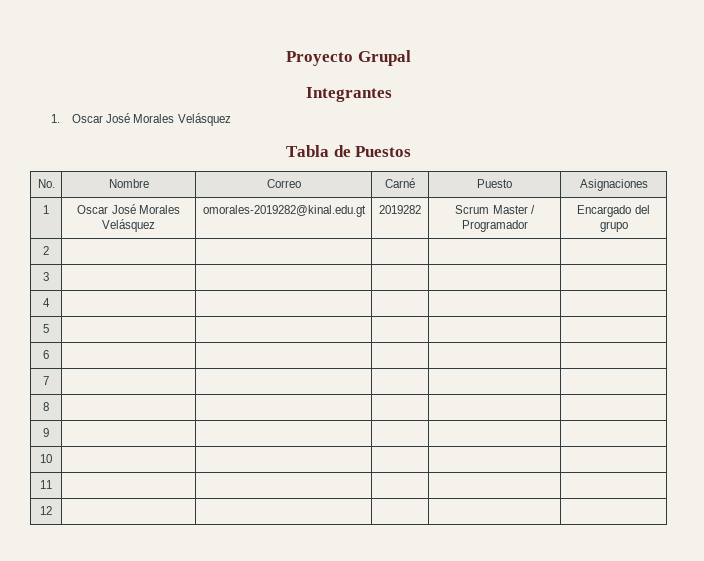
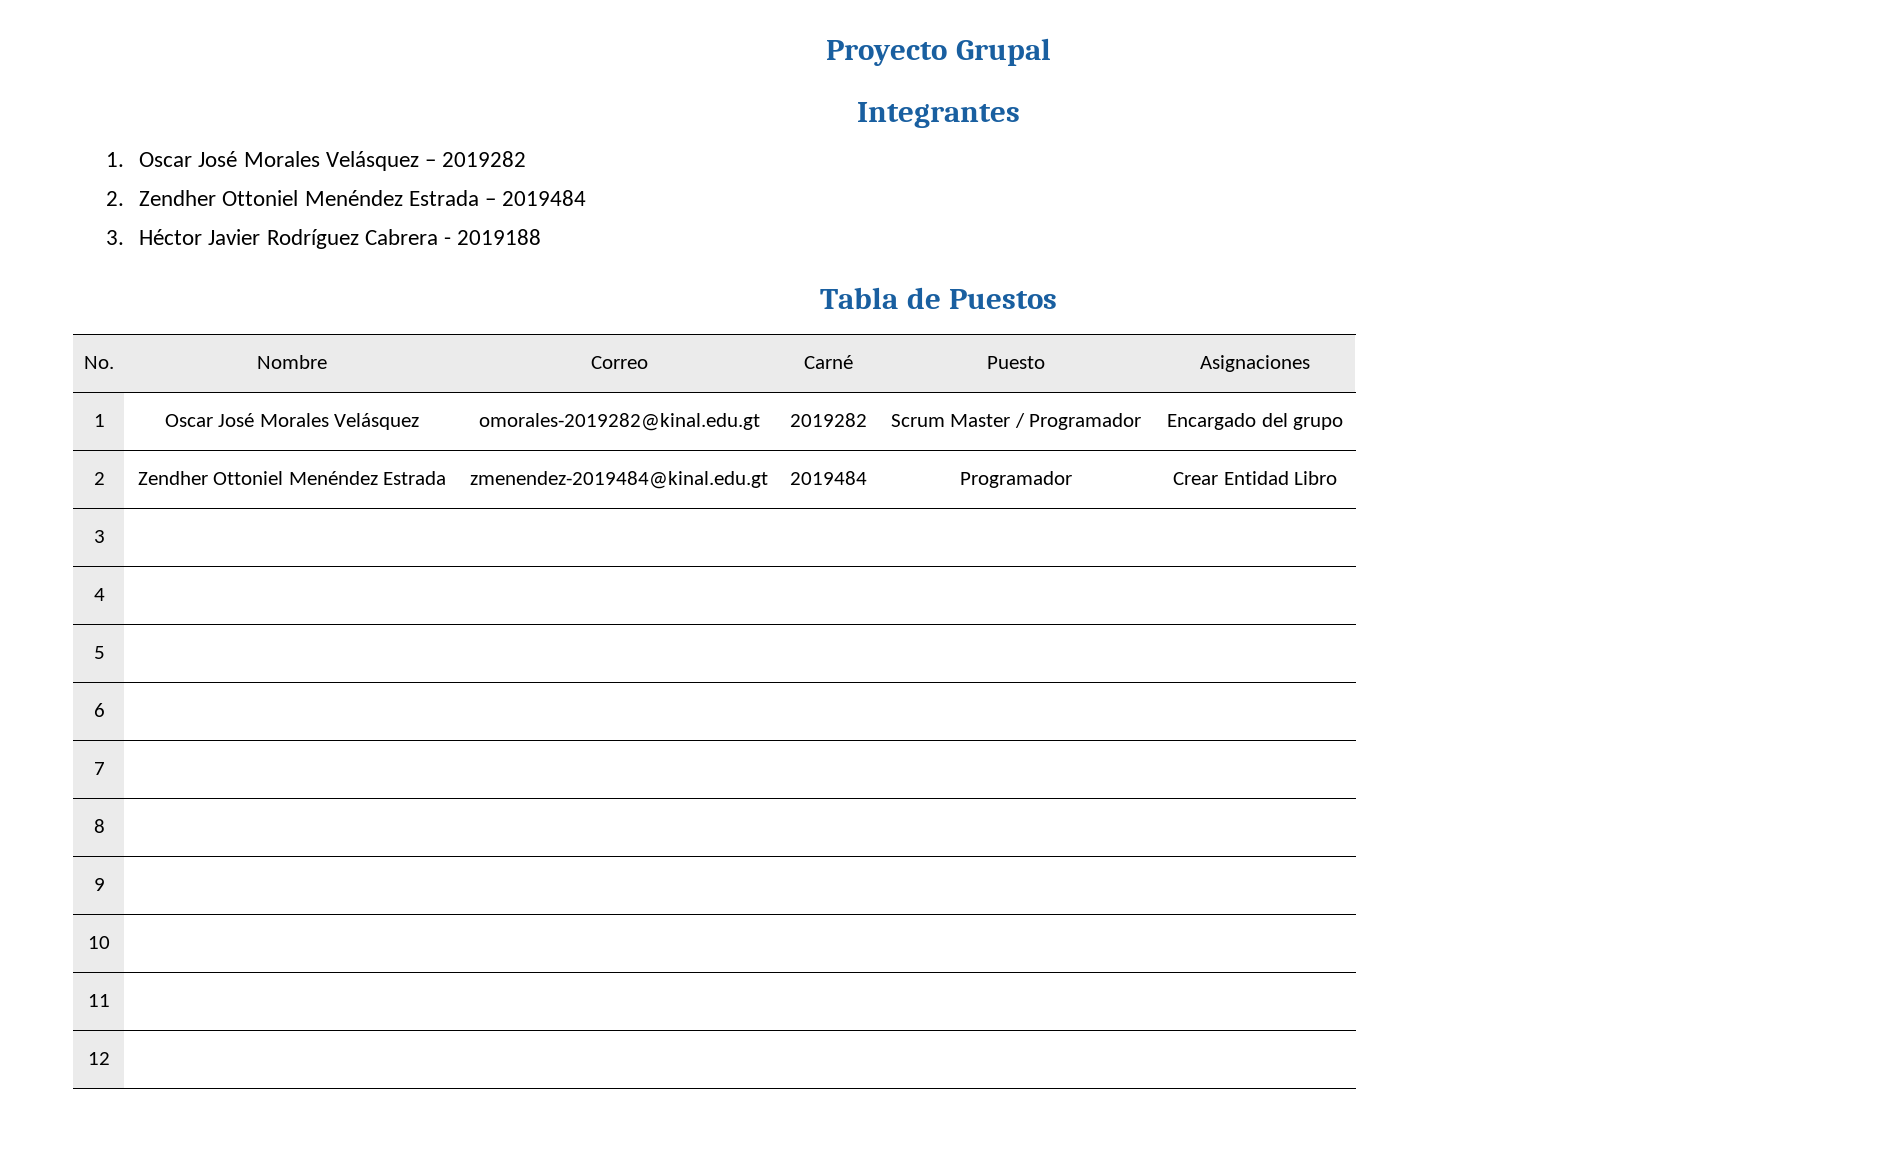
(231, 119) none -> [425,151,527,167] [106,190,587,206] [106,229,542,249] – 2019282 // 2. Zendher Ottoniel Menéndez Estrada – 2019484 // 3. Héctor Javier Rodríguez Cabrera - 2019188
(49, 250) | | | | -> [137,471,447,485] [470,471,768,489] [789,471,867,485] [960,471,1072,488] [1172,471,1338,485] Zendher Ottoniel Menéndez Estrada | zmenendez-2019484@kinal.edu.gt | 2019484 | Programador | Crear Entidad Libro

